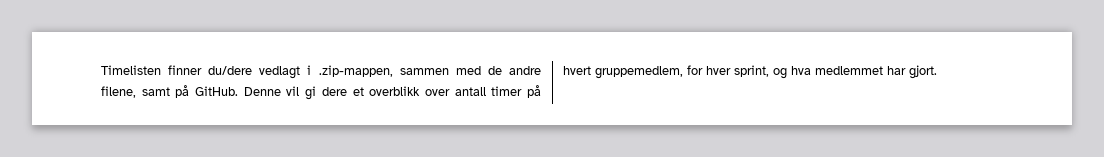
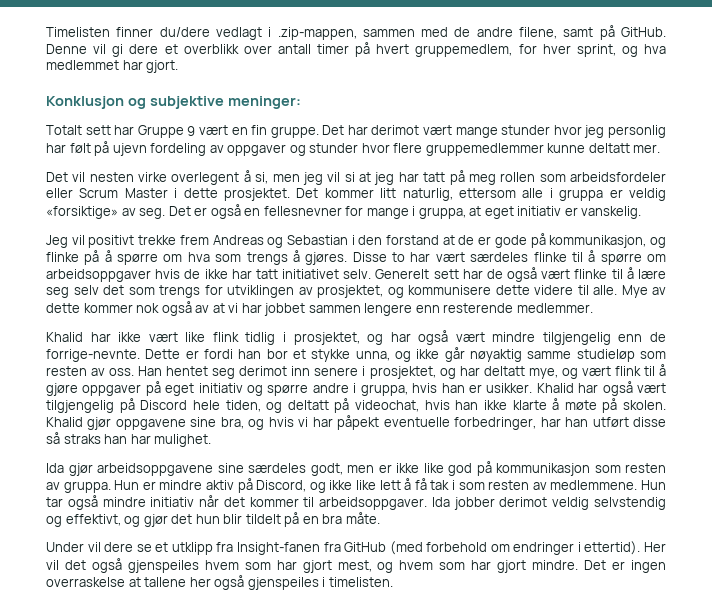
(937, 72) none -> [46,96,301,109] [46,125,666,138] [46,141,661,156] [46,170,666,185] [46,188,666,201] [46,204,642,219] [46,233,666,248] [46,250,666,265] [46,267,666,282] [46,285,666,298] [46,301,593,316] [46,330,666,345] [46,347,666,362] [46,364,666,379] [46,381,667,396] [46,398,666,413] [46,415,667,430] [46,432,212,447] [46,461,666,476] [46,478,667,493] [46,495,666,510] [46,512,380,527] [46,541,666,555] [46,558,667,573] [46,575,393,590] // Konklusjon og subjektive meninger: // Totalt sett har Gruppe 9 vært en fin gruppe. Det har derimot vært mange stunder hvor jeg personlig har følt på ujevn fordeling av oppgaver og stunder hvor flere gruppemedlemmer kunne deltatt mer. // Det vil nesten virke overlegent å si, men jeg vil si at jeg har tatt på meg rollen som arbeidsfordeler eller Scrum Master i dette prosjektet. Det kommer litt naturlig, ettersom alle i gruppa er veldig «forsiktige» av seg. Det er også en fellesnevner for mange i gruppa, at eget initiativ er vanskelig. // Jeg vil positivt trekke frem Andreas og Sebastian i den forstand at de er gode på kommunikasjon, og flinke på å spørre om hva som trengs å gjøres. Disse to har vært særdeles flinke til å spørre om arbeidsoppgaver hvis de ikke har tatt initiativet selv. Generelt sett har de også vært flinke til å lære seg selv det som trengs for utviklingen av prosjektet, og kommunisere dette videre til alle. Mye av dette kommer nok også av at vi har jobbet sammen lengere enn resterende medlemmer. // Khalid har ikke vært like flink tidlig i prosjektet, og har også vært mindre tilgjengelig enn de forrige-nevnte. Dette er fordi han bor et stykke unna, og ikke går nøyaktig samme studieløp som resten av oss. Han hentet seg derimot inn senere i prosjektet, og har deltatt mye, og vært flink til å gjøre oppgaver på eget initiativ og spørre andre i gruppa, hvis han er usikker. Khalid har også vært tilgjengelig på Discord hele tiden, og deltatt på videochat, hvis han ikke klarte å møte på skolen. Khalid gjør oppgavene sine bra, og hvis vi har påpekt eventuelle forbedringer, har han utført disse så straks han har mulighet. // Ida gjør arbeidsoppgavene sine særdeles godt, men er ikke like god på kommunikasjon som resten av gruppa. Hun er mindre aktiv på Discord, og ikke like lett å få tak i som resten av medlemmene. Hun tar også mindre initiativ når det kommer til arbeidsoppgaver. Ida jobber derimot veldig selvstendig og effektivt, og gjør det hun blir tildelt på en bra måte. // Under vil dere se et utklipp fra Insight-fanen fra GitHub (med forbehold om endringer i ettertid). Her vil det også gjenspeiles hvem som har gjort mest, og hvem som har gjort mindre. Det er ingen overraskelse at tallene her også gjenspeiles i timelisten.

